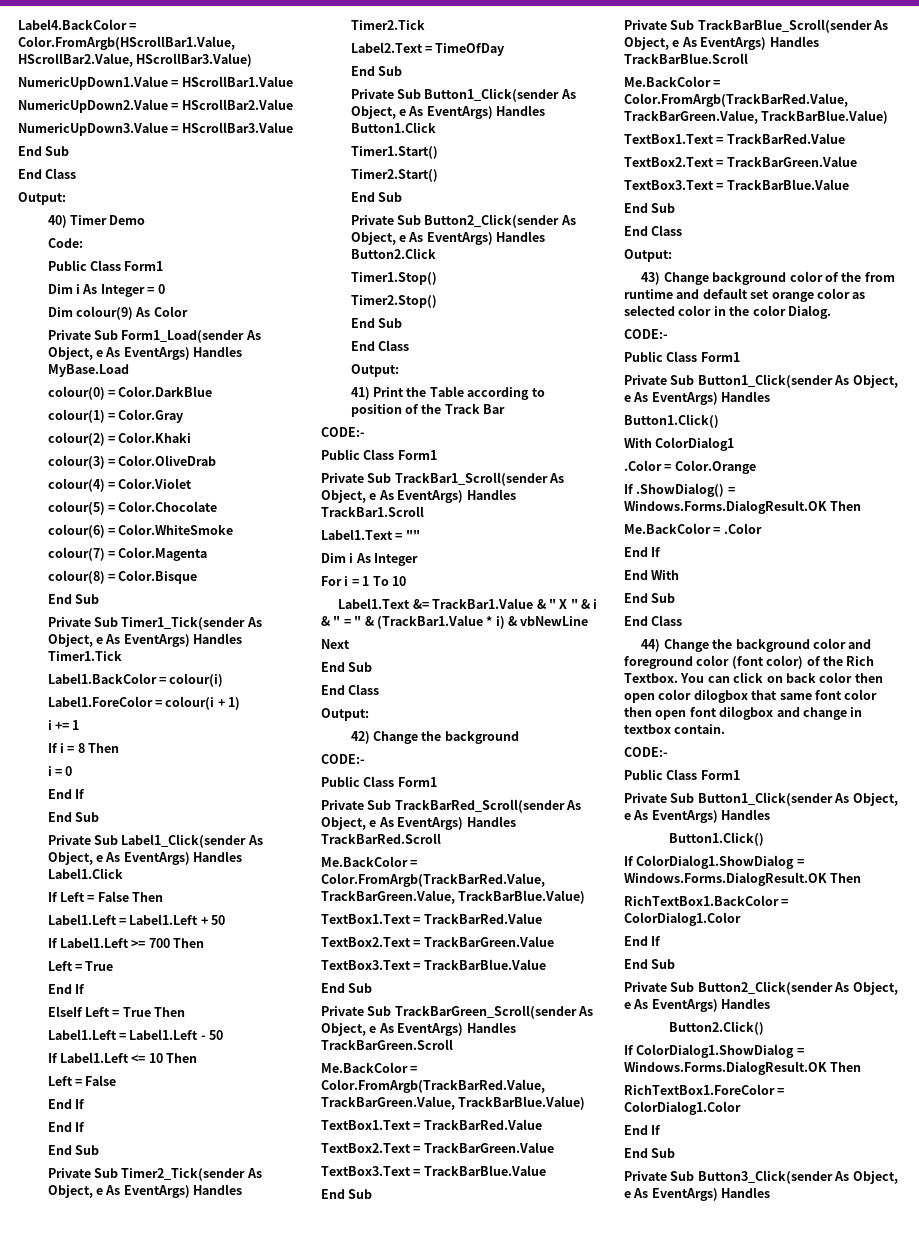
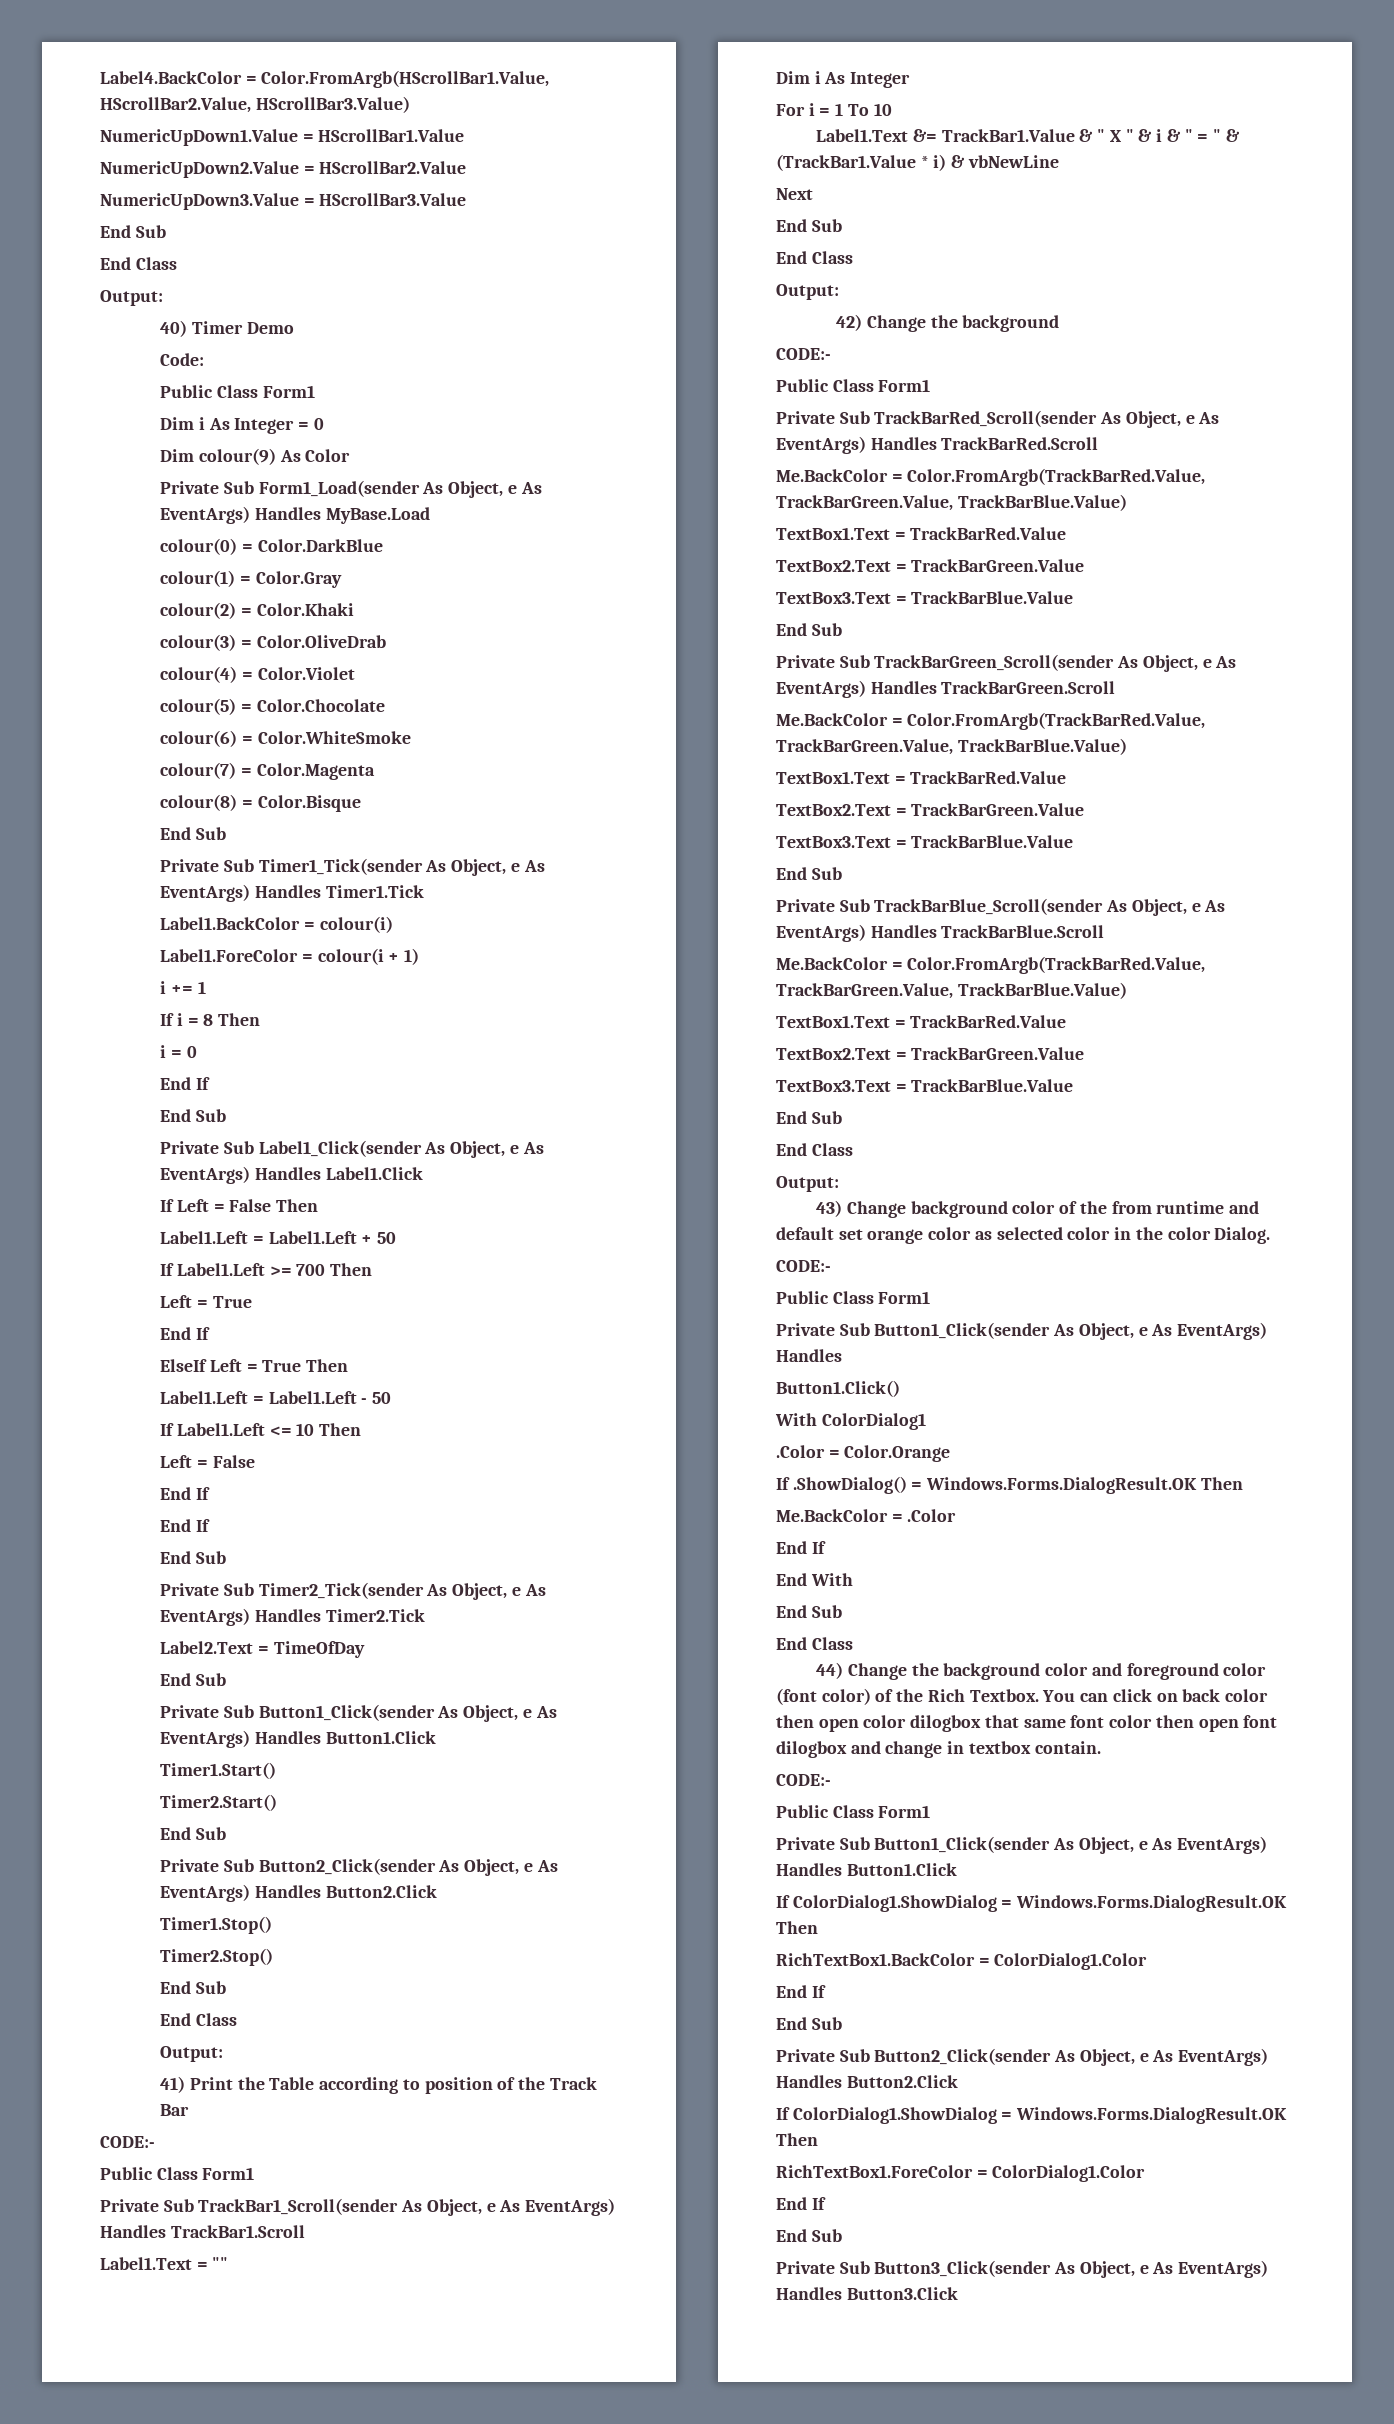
[668,832,764,846] // Button1.Click() -> [846,1863,957,1876] Button1.Click
[668,1021,764,1035] // Button2.Click() -> [846,2075,958,2088] Button2.Click
(771, 1192) none -> [846,2287,958,2300] Button3.Click

